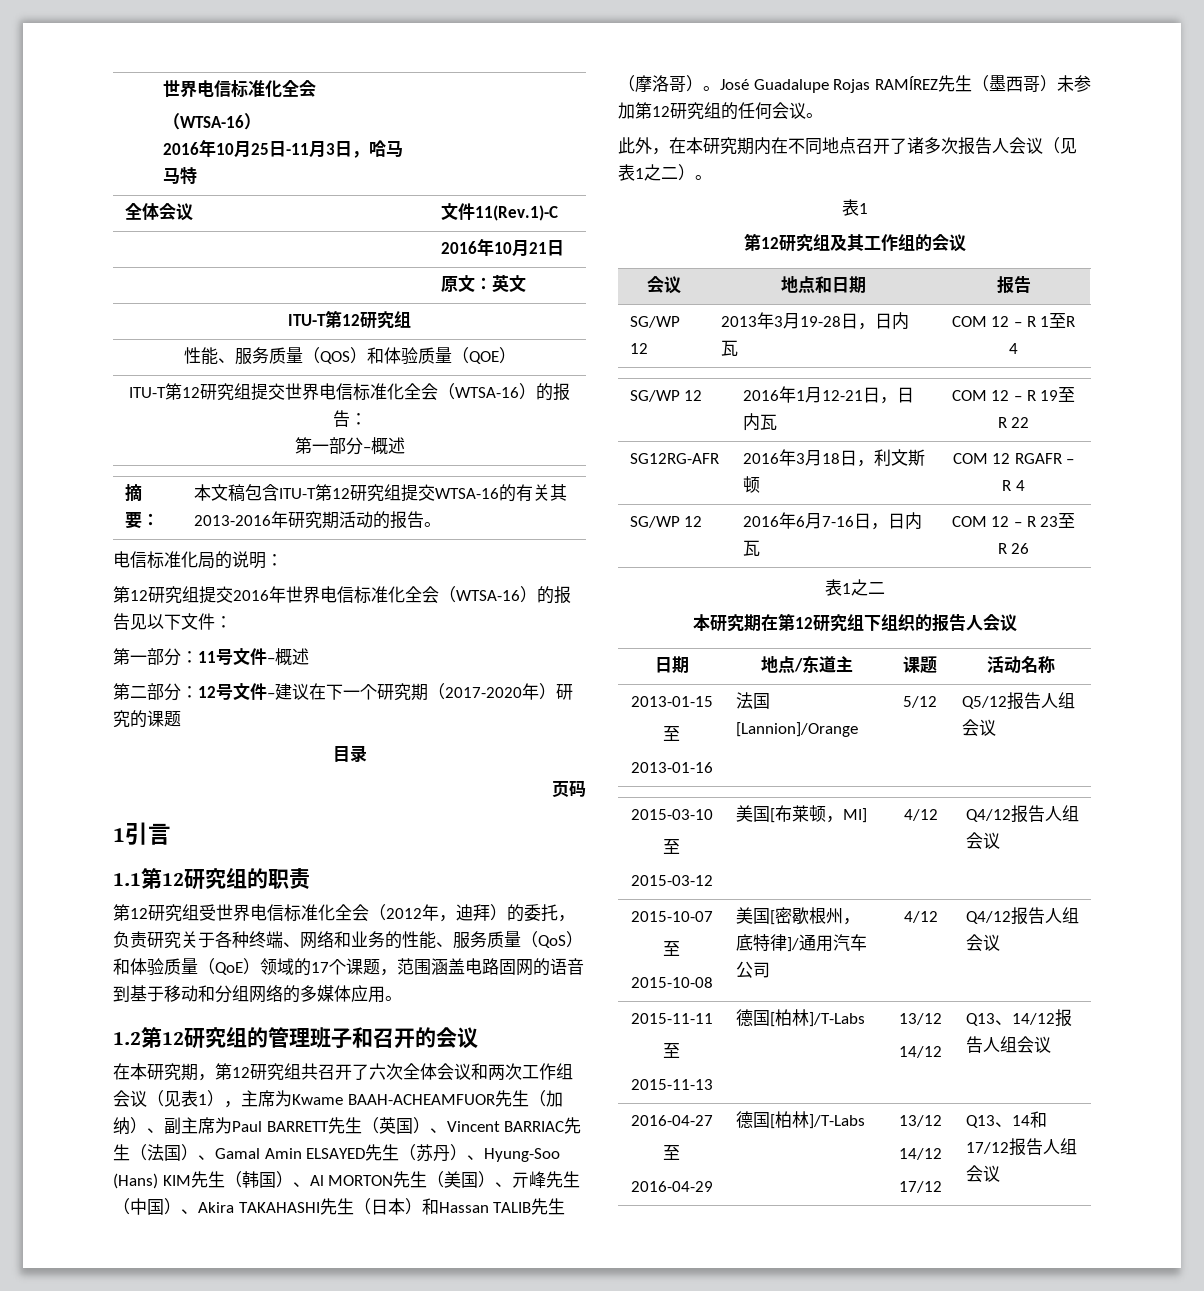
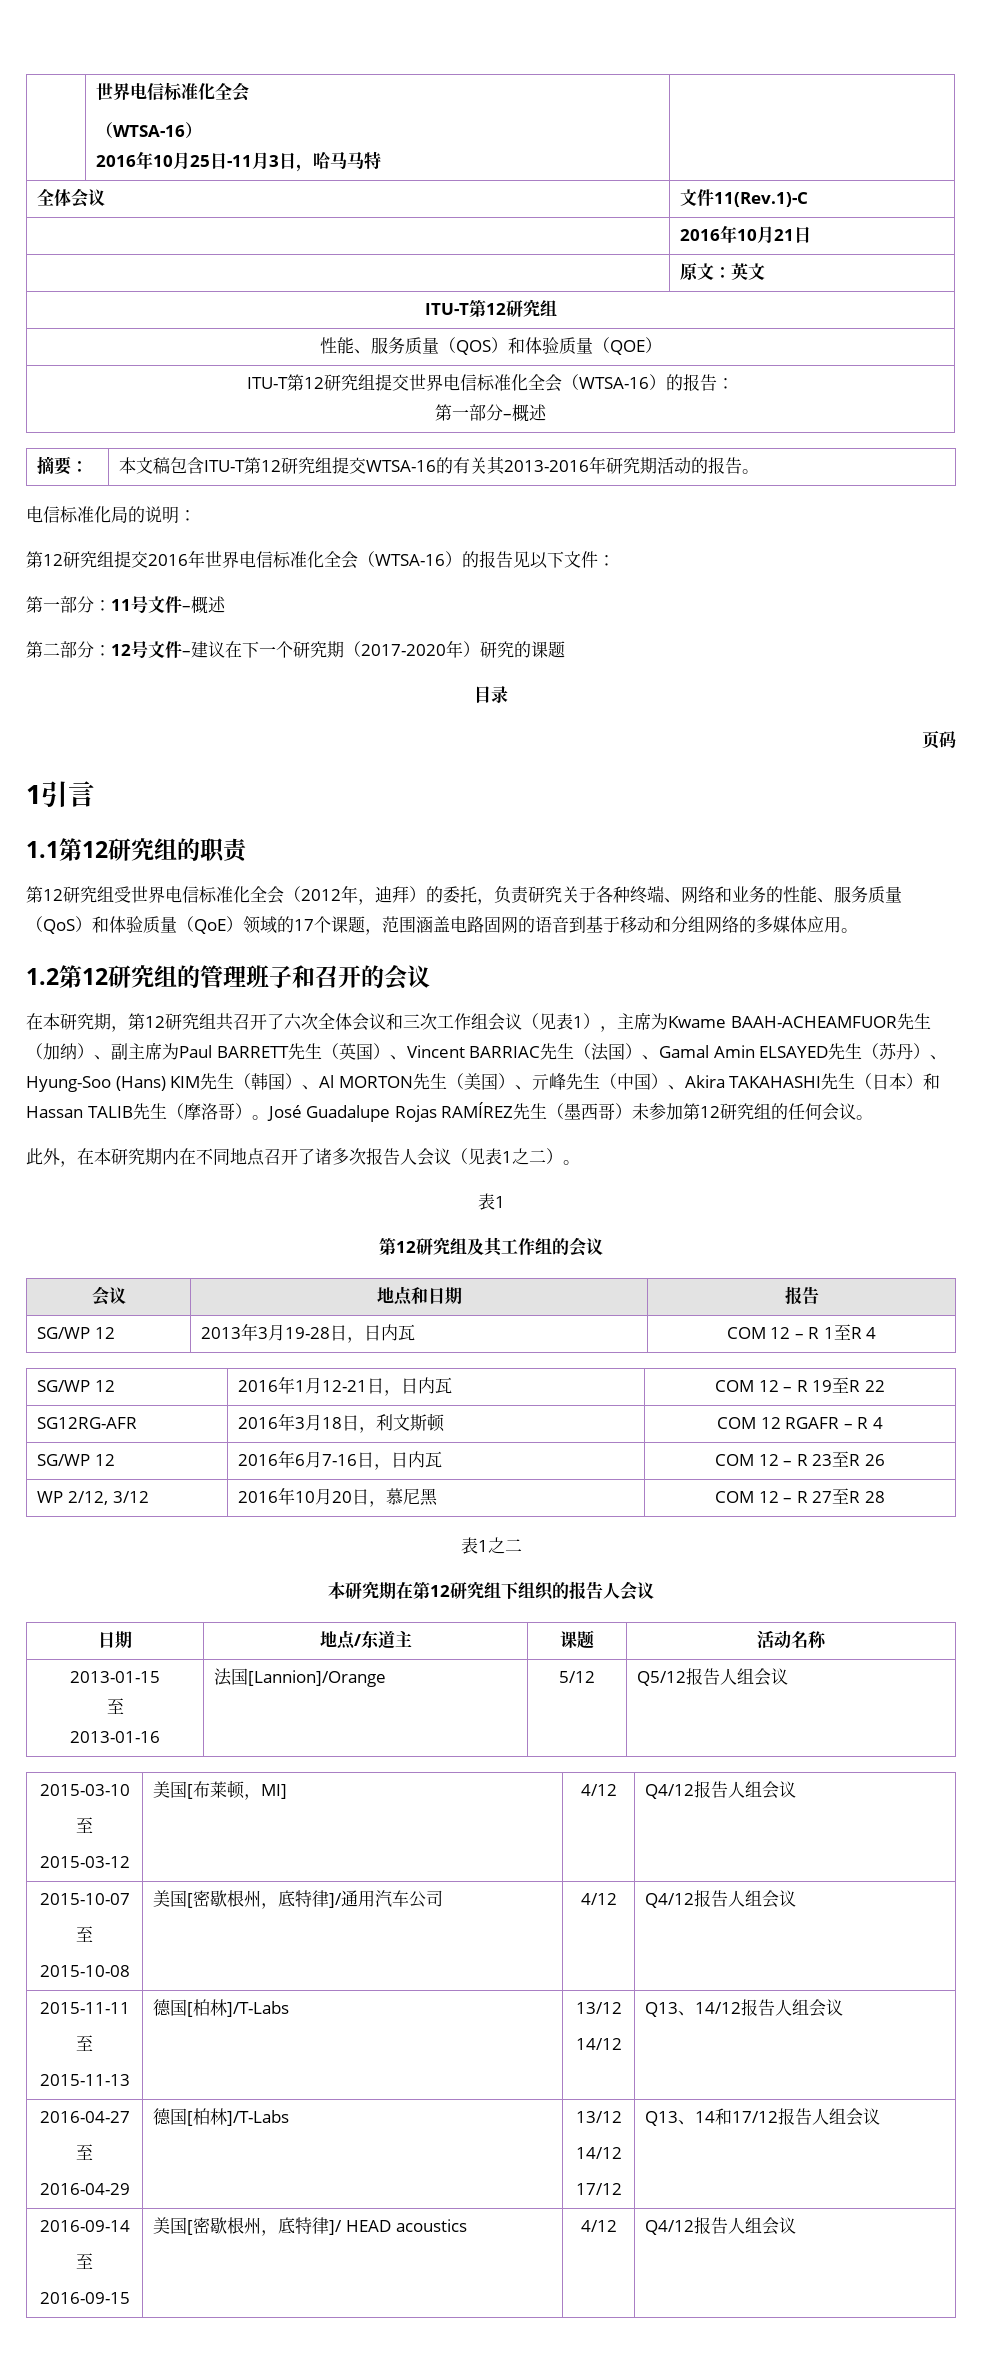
[488,1064,505,1080] 两 -> [403,1014,420,1028] 三
(1030, 548) none -> [37,1491,149,1505] [238,1487,439,1507] [715,1488,885,1504] // WP 2/12, 3/12 | 2016年10月20日，慕尼黑 | COM 12 – R 27至R 28
(1000, 1173) none -> [39,2220,130,2232] [76,2253,93,2269] [39,2292,130,2304] [153,2217,467,2236] [580,2220,617,2232] [645,2217,797,2235] // 2016-09-14 // 至 // 2016-09-15 | 美国[密歇根州，底特律]/ HEAD acoustics | 4/12 | Q4/12报告人组会议

